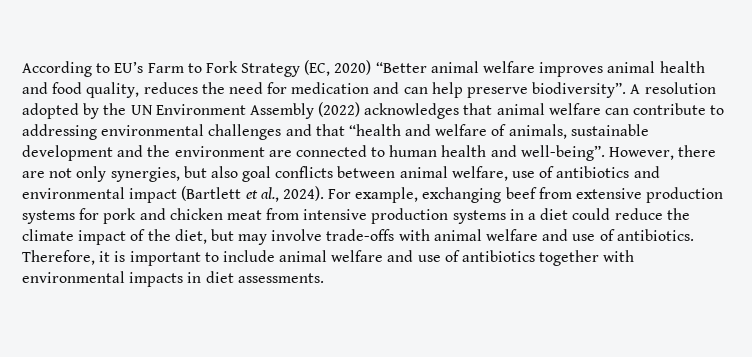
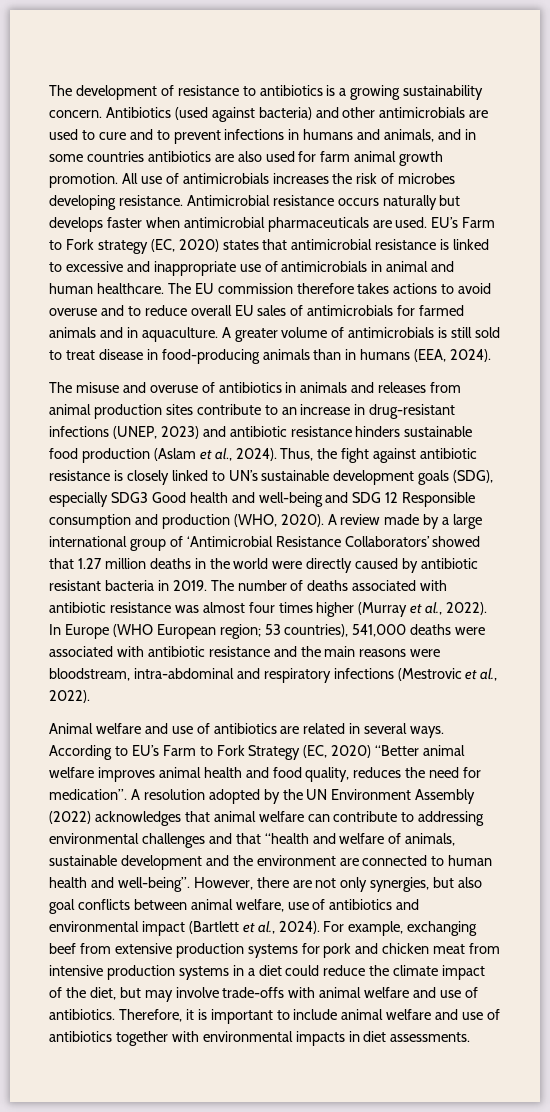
(22, 69) none -> [49,85,484,100] [49,107,489,122] [49,129,476,144] [49,151,444,166] [49,173,456,188] [49,195,461,210] [49,217,496,232] [49,239,490,254] [49,261,455,276] [49,283,492,294] [49,305,465,316] [49,327,501,342] [49,349,492,364] [49,382,462,393] [49,404,456,419] [49,426,473,439] [49,448,478,463] [49,470,494,485] [49,492,476,507] [49,514,483,529] [49,536,481,551] [49,558,479,573] [49,580,448,591] [49,602,488,617] [49,624,486,639] [49,646,441,657] [49,668,498,683] [49,690,90,703] [49,723,445,738] The development of resistance to antibiotics is a growing sustainability concern. Antibiotics (used against bacteria) and other antimicrobials are used to cure and to prevent infections in humans and animals, and in some countries antibiotics are also used for farm animal growth promotion. All use of antimicrobials increases the risk of microbes developing resistance. Antimicrobial resistance occurs naturally but develops faster when antimicrobial pharmaceuticals are used. EU’s Farm to Fork strategy (EC, 2020) states that antimicrobial resistance is linked to excessive and inappropriate use of antimicrobials in animal and human healthcare. The EU commission therefore takes actions to avoid overuse and to reduce overall EU sales of antimicrobials for farmed animals and in aquaculture. A greater volume of antimicrobials is still sold to treat disease in food-producing animals than in humans (EEA, 2024). // The misuse and overuse of antibiotics in animals and releases from animal production sites contribute to an increase in drug-resistant infections (UNEP, 2023) and antibiotic resistance hinders sustainable food production (Aslam et al., 2024). Thus, the fight against antibiotic resistance is closely linked to UN’s sustainable development goals (SDG), especially SDG3 Good health and well-being and SDG 12 Responsible consumption and production (WHO, 2020). A review made by a large international group of ‘Antimicrobial Resistance Collaborators’ showed that 1.27 million deaths in the world were directly caused by antibiotic resistant bacteria in 2019. The number of deaths associated with antibiotic resistance was almost four times higher (Murray et al., 2022). In Europe (WHO European region; 53 countries), 541,000 deaths were associated with antibiotic resistance and the main reasons were bloodstream, intra-abdominal and respiratory infections (Mestrovic et al., 2022). // Animal welfare and use of antibiotics are related in several ways.
[291,82,627,98] medication and can help preserve biodiversity”. -> [49,789,127,800] medication”.

